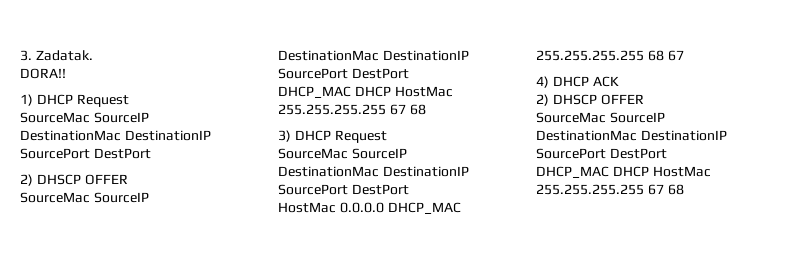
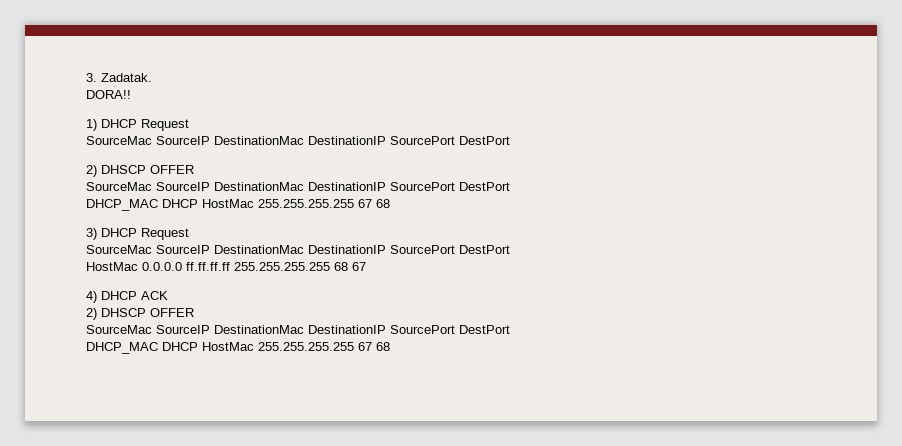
[387,202,461,214] DHCP_MAC -> [186,262,230,271] ff.ff.ff.ff

